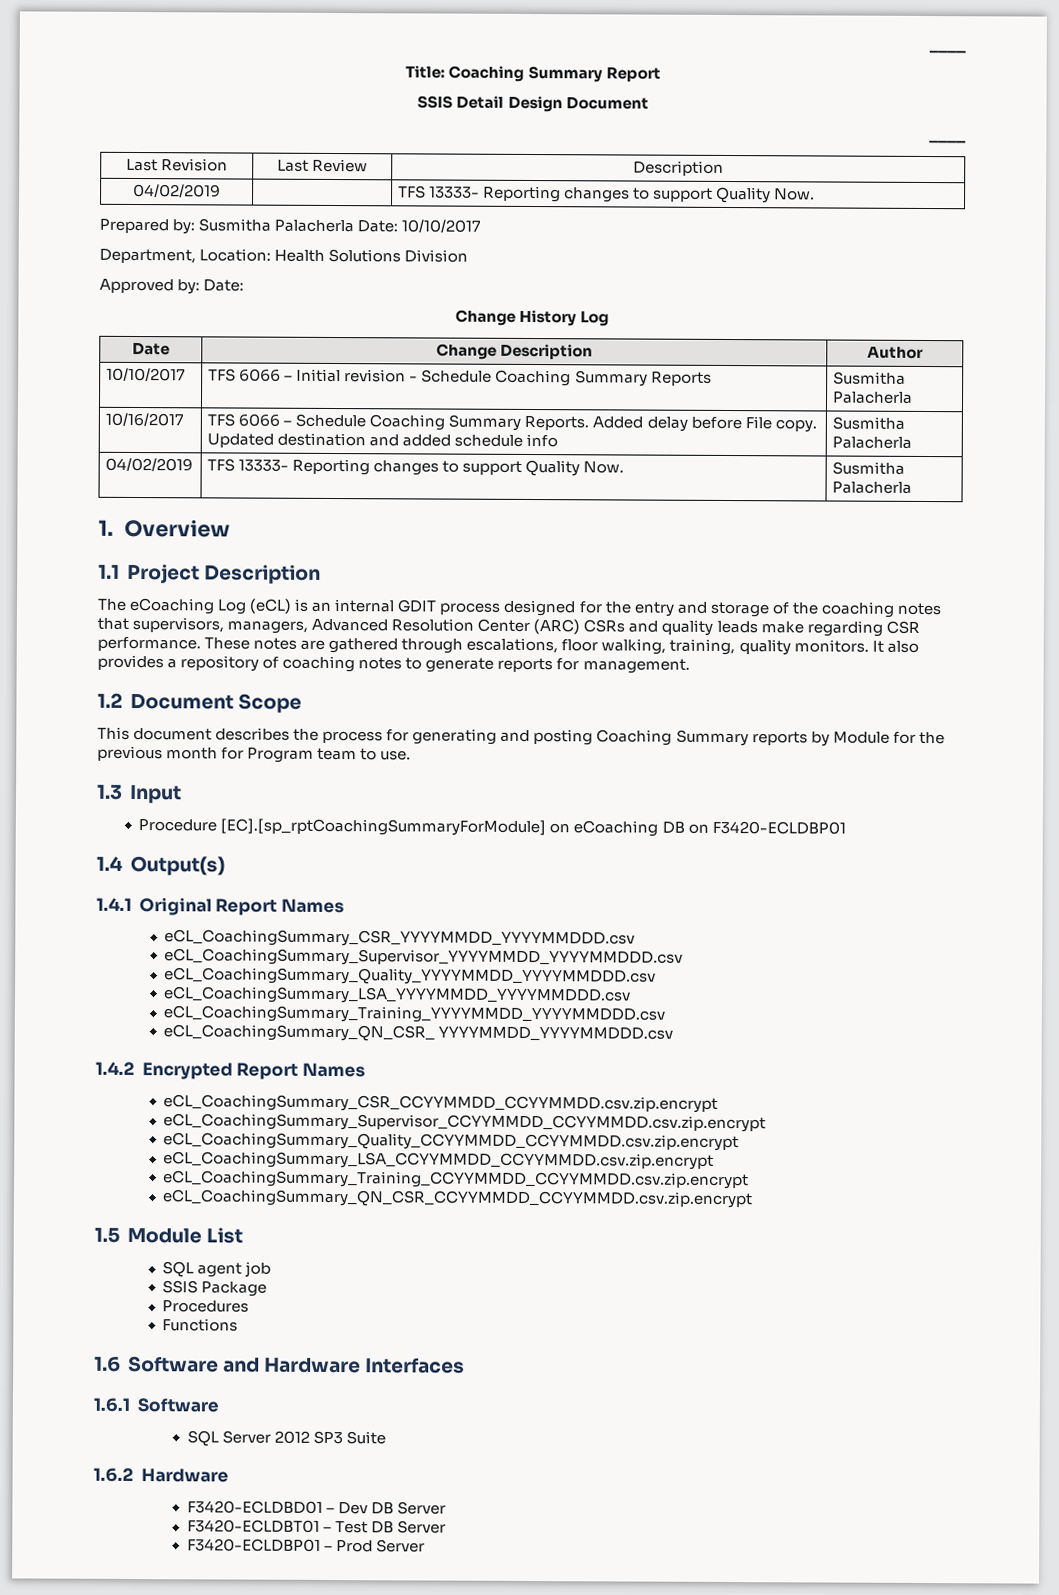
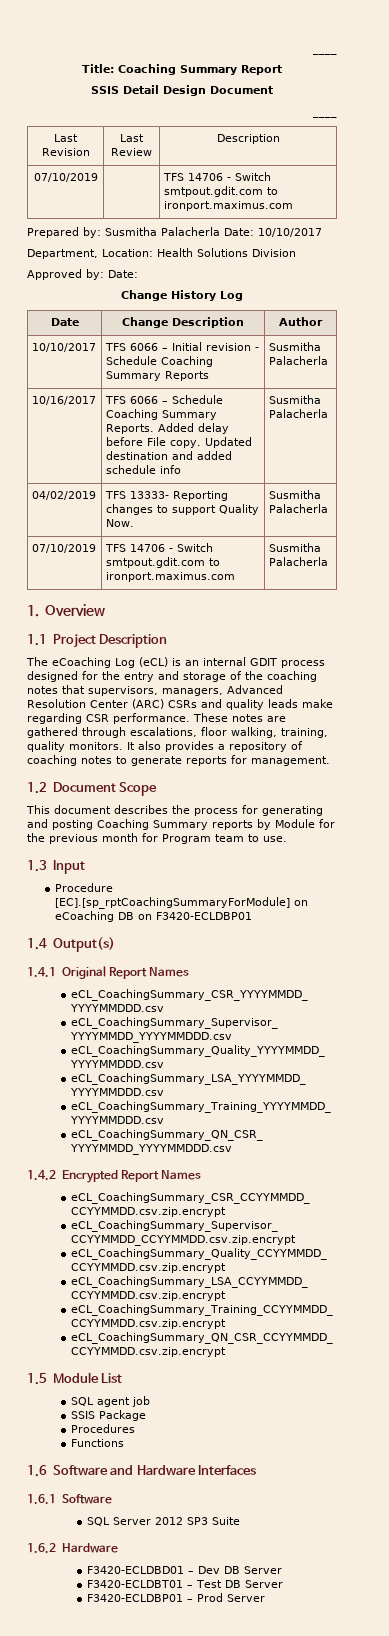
[133,183,221,198] [398,185,816,204] 04/02/2019 | | TFS 13333- Reporting changes to support Quality Now. -> [33,173,98,182] [162,172,271,181] [163,186,278,197] [163,201,293,211] 07/10/2019 | | TFS 14706 - Switch smtpout.gdit.com to ironport.maximus.com
(913, 487) none -> [31,544,96,553] [104,543,213,552] [105,557,220,568] [105,572,235,582] [268,543,321,552] [268,557,328,566] // 07/10/2019 | TFS 14706 - Switch smtpout.gdit.com to ironport.maximus.com | Susmitha Palacherla

